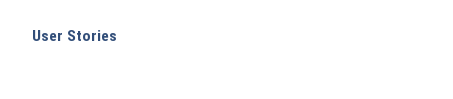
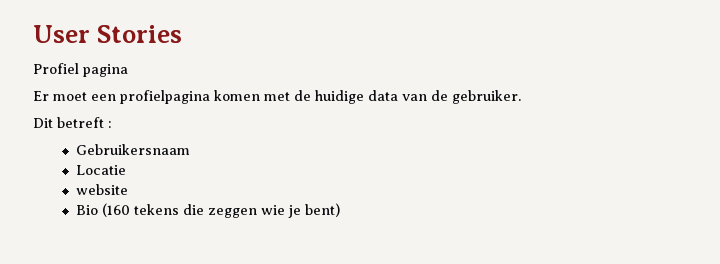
(118, 35) none -> [33,63,128,77] [33,90,521,104] [33,117,112,128] [75,144,190,155] [75,165,126,175] [75,184,128,195] [75,203,340,218] // Profiel pagina // Er moet een profielpagina komen met de huidige data van de gebruiker. // Dit betreft : // Gebruikersnaam // Locatie // website // Bio (160 tekens die zeggen wie je bent)

